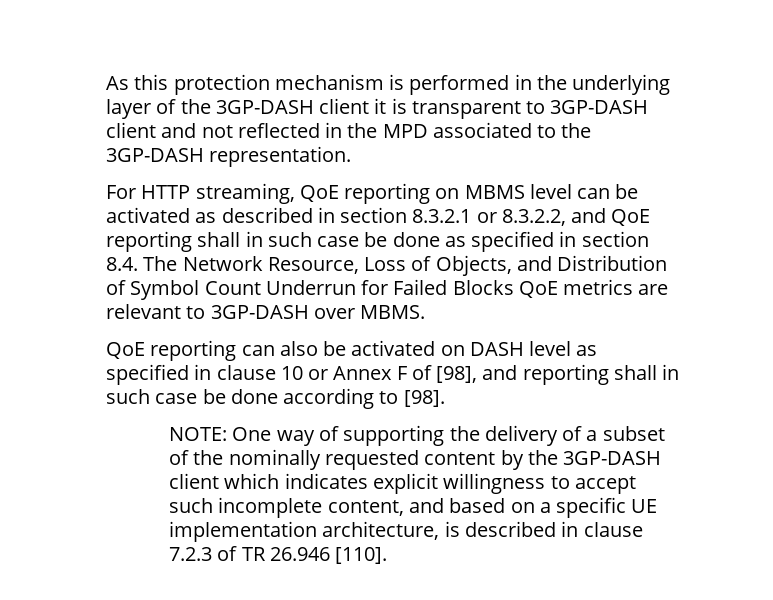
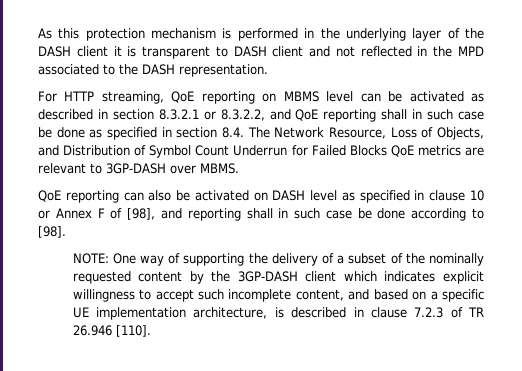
[215,100,314,114] 3GP-DASH -> [38,46,71,57] DASH
[550,100,649,114] 3GP-DASH -> [233,46,267,57] DASH
[106,148,204,162] 3GP-DASH -> [142,64,175,75] DASH

